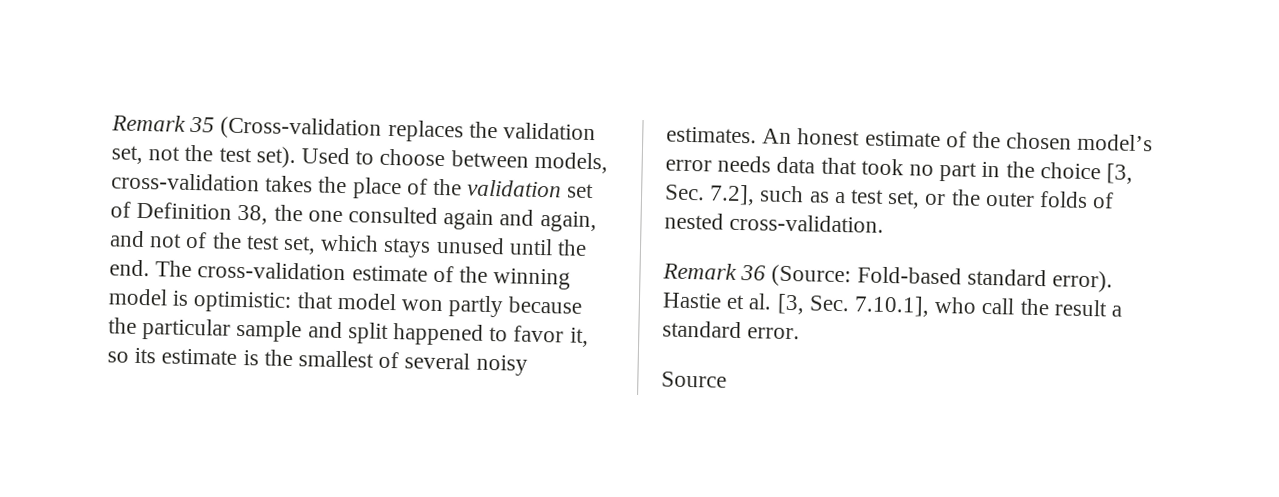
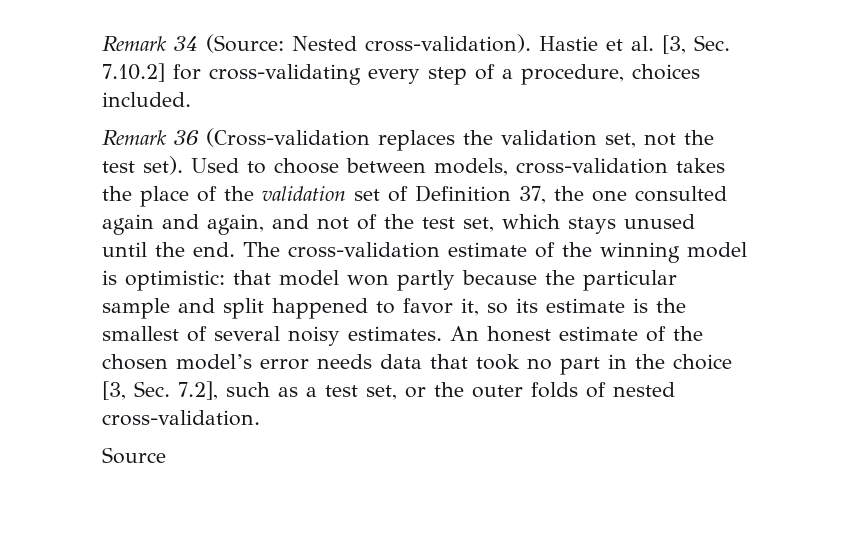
[111,114,216,133] Remark 35 -> [102,34,730,54] [102,63,700,85] [102,92,191,107] [102,130,199,146] Remark 34 (Source: Nested cross-validation). Hastie et al. [3, Sec. 7.10.2] for cross-validating every step of a procedure, choices included. // Remark 36
[237,204,269,225] 38, -> [519,186,546,204] 37,
[662,262,1114,293] [662,292,1123,317] [662,320,801,340] // Remark 36 (Source: Fold-based standard error). Hastie et al. [3, Sec. 7.10.1], who call the result a standard error. -> (260, 418) none

